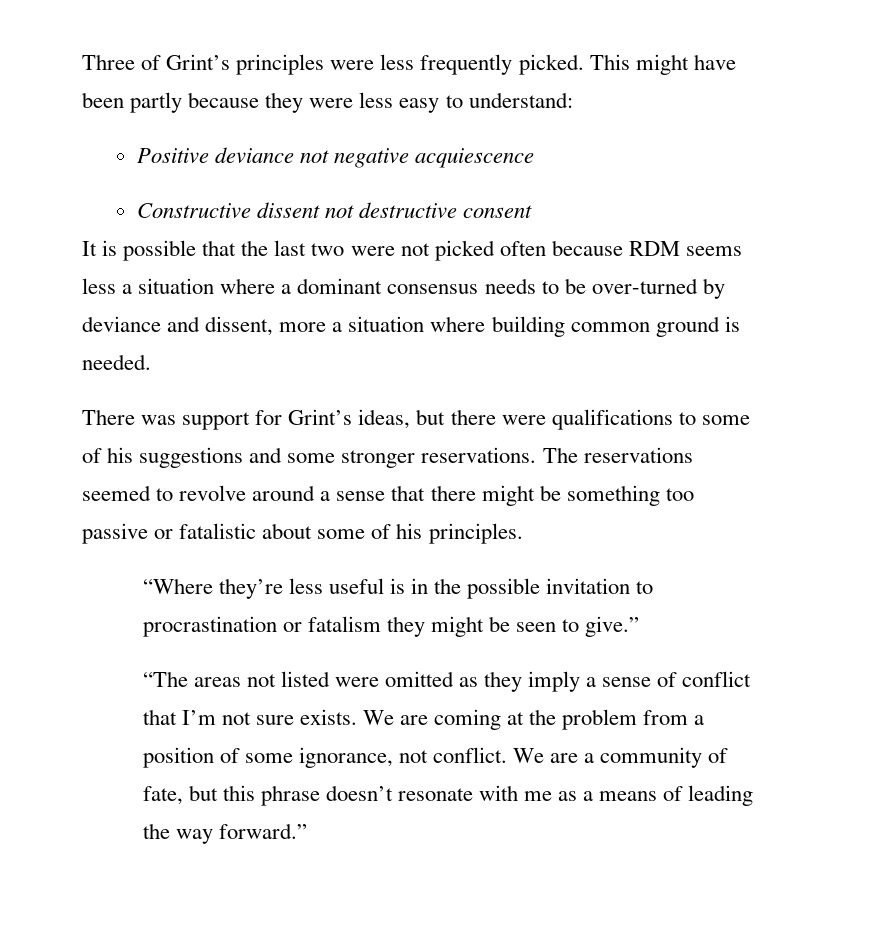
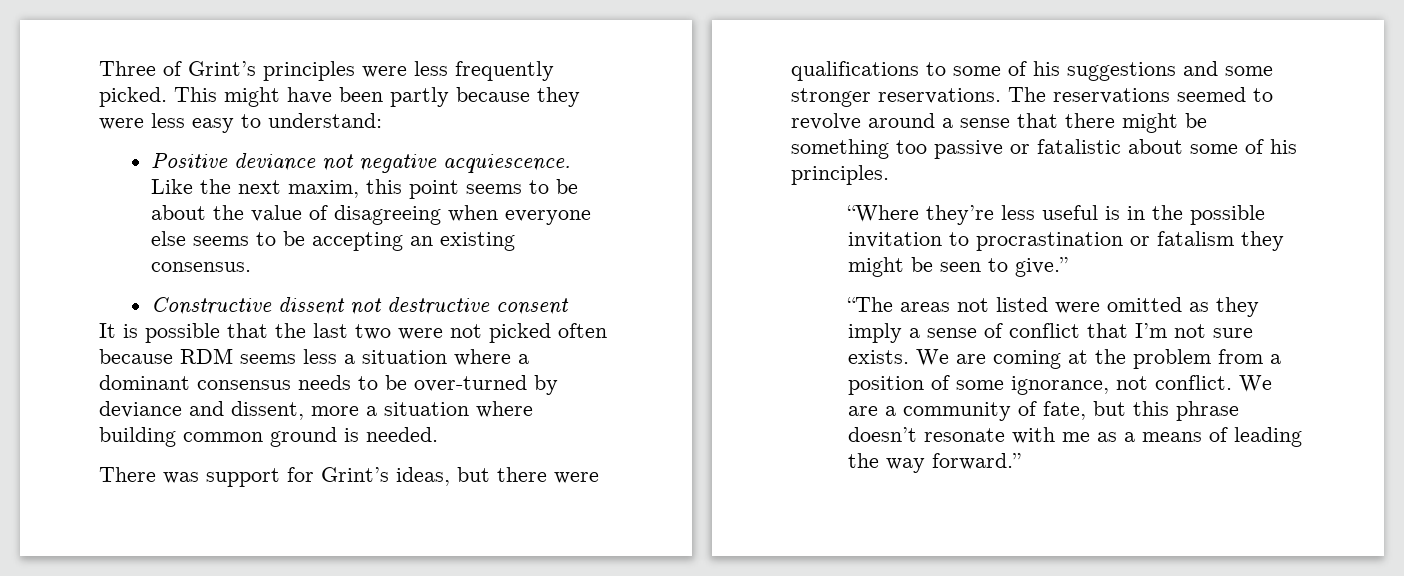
[415,148,535,168] acquiescence -> [443,154,572,174] [151,179,579,199] [151,205,592,225] [151,231,516,251] [151,262,252,272] acquiescence. Like the next maxim, this point seems to be about the value of disagreeing when everyone else seems to be accepting an existing consensus.

